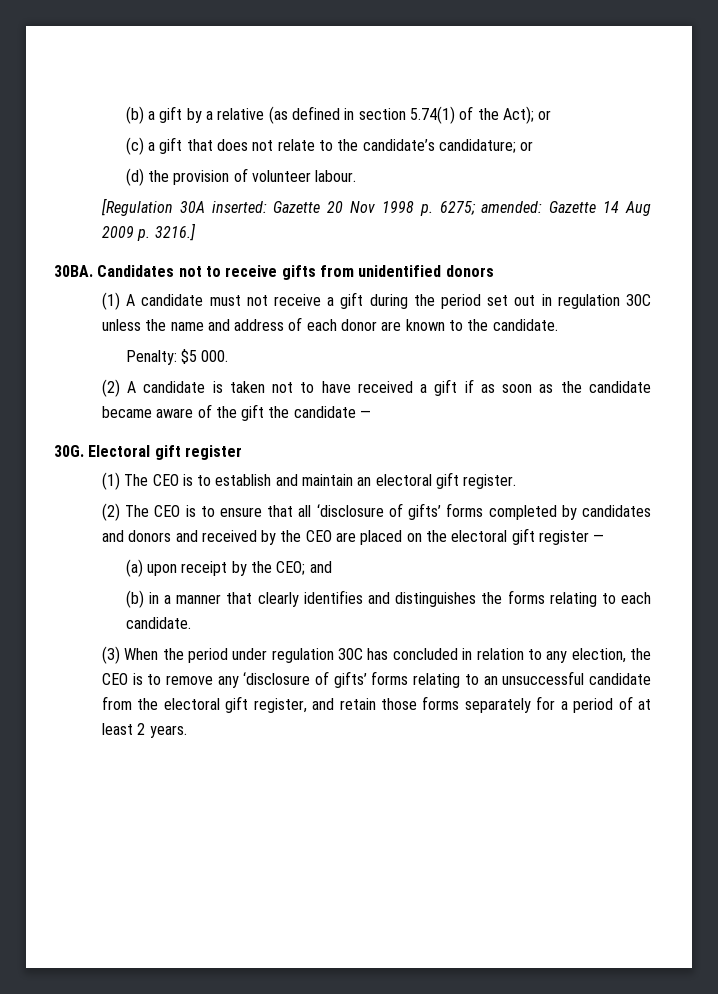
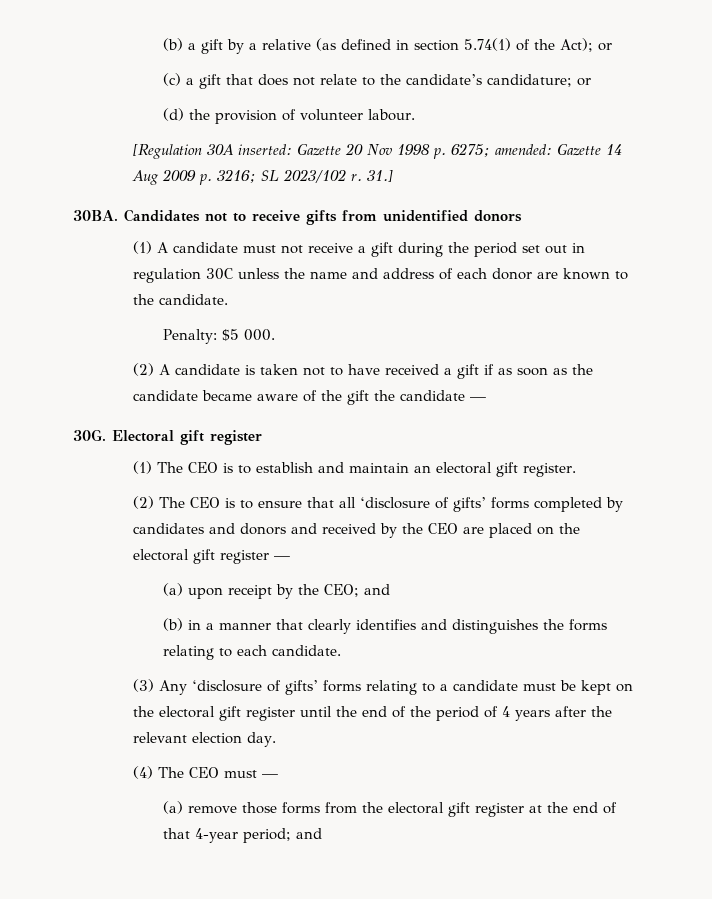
[154,223,196,241] 3216.] -> [216,169,393,183] 3216; SL 2023/102 r. 31.]
[124,648,652,663] [101,673,239,688] When the period under regulation 30C has concluded in relation to any election, the CEO is to remove any -> [158,680,187,695] Any
[483,671,651,685] [101,696,651,713] [101,723,187,738] an unsuccessful candidate from the electoral gift register, and retain those forms separately for a period of at least 2 years. -> [439,680,633,695] [132,706,612,721] [132,732,276,747] [132,766,278,779] [162,801,617,817] [162,828,322,843] a candidate must be kept on the electoral gift register until the end of the period of 4 years after the relevant election day. // (4) The CEO must — // (a) remove those forms from the electoral gift register at the end of that 4-year period; and

